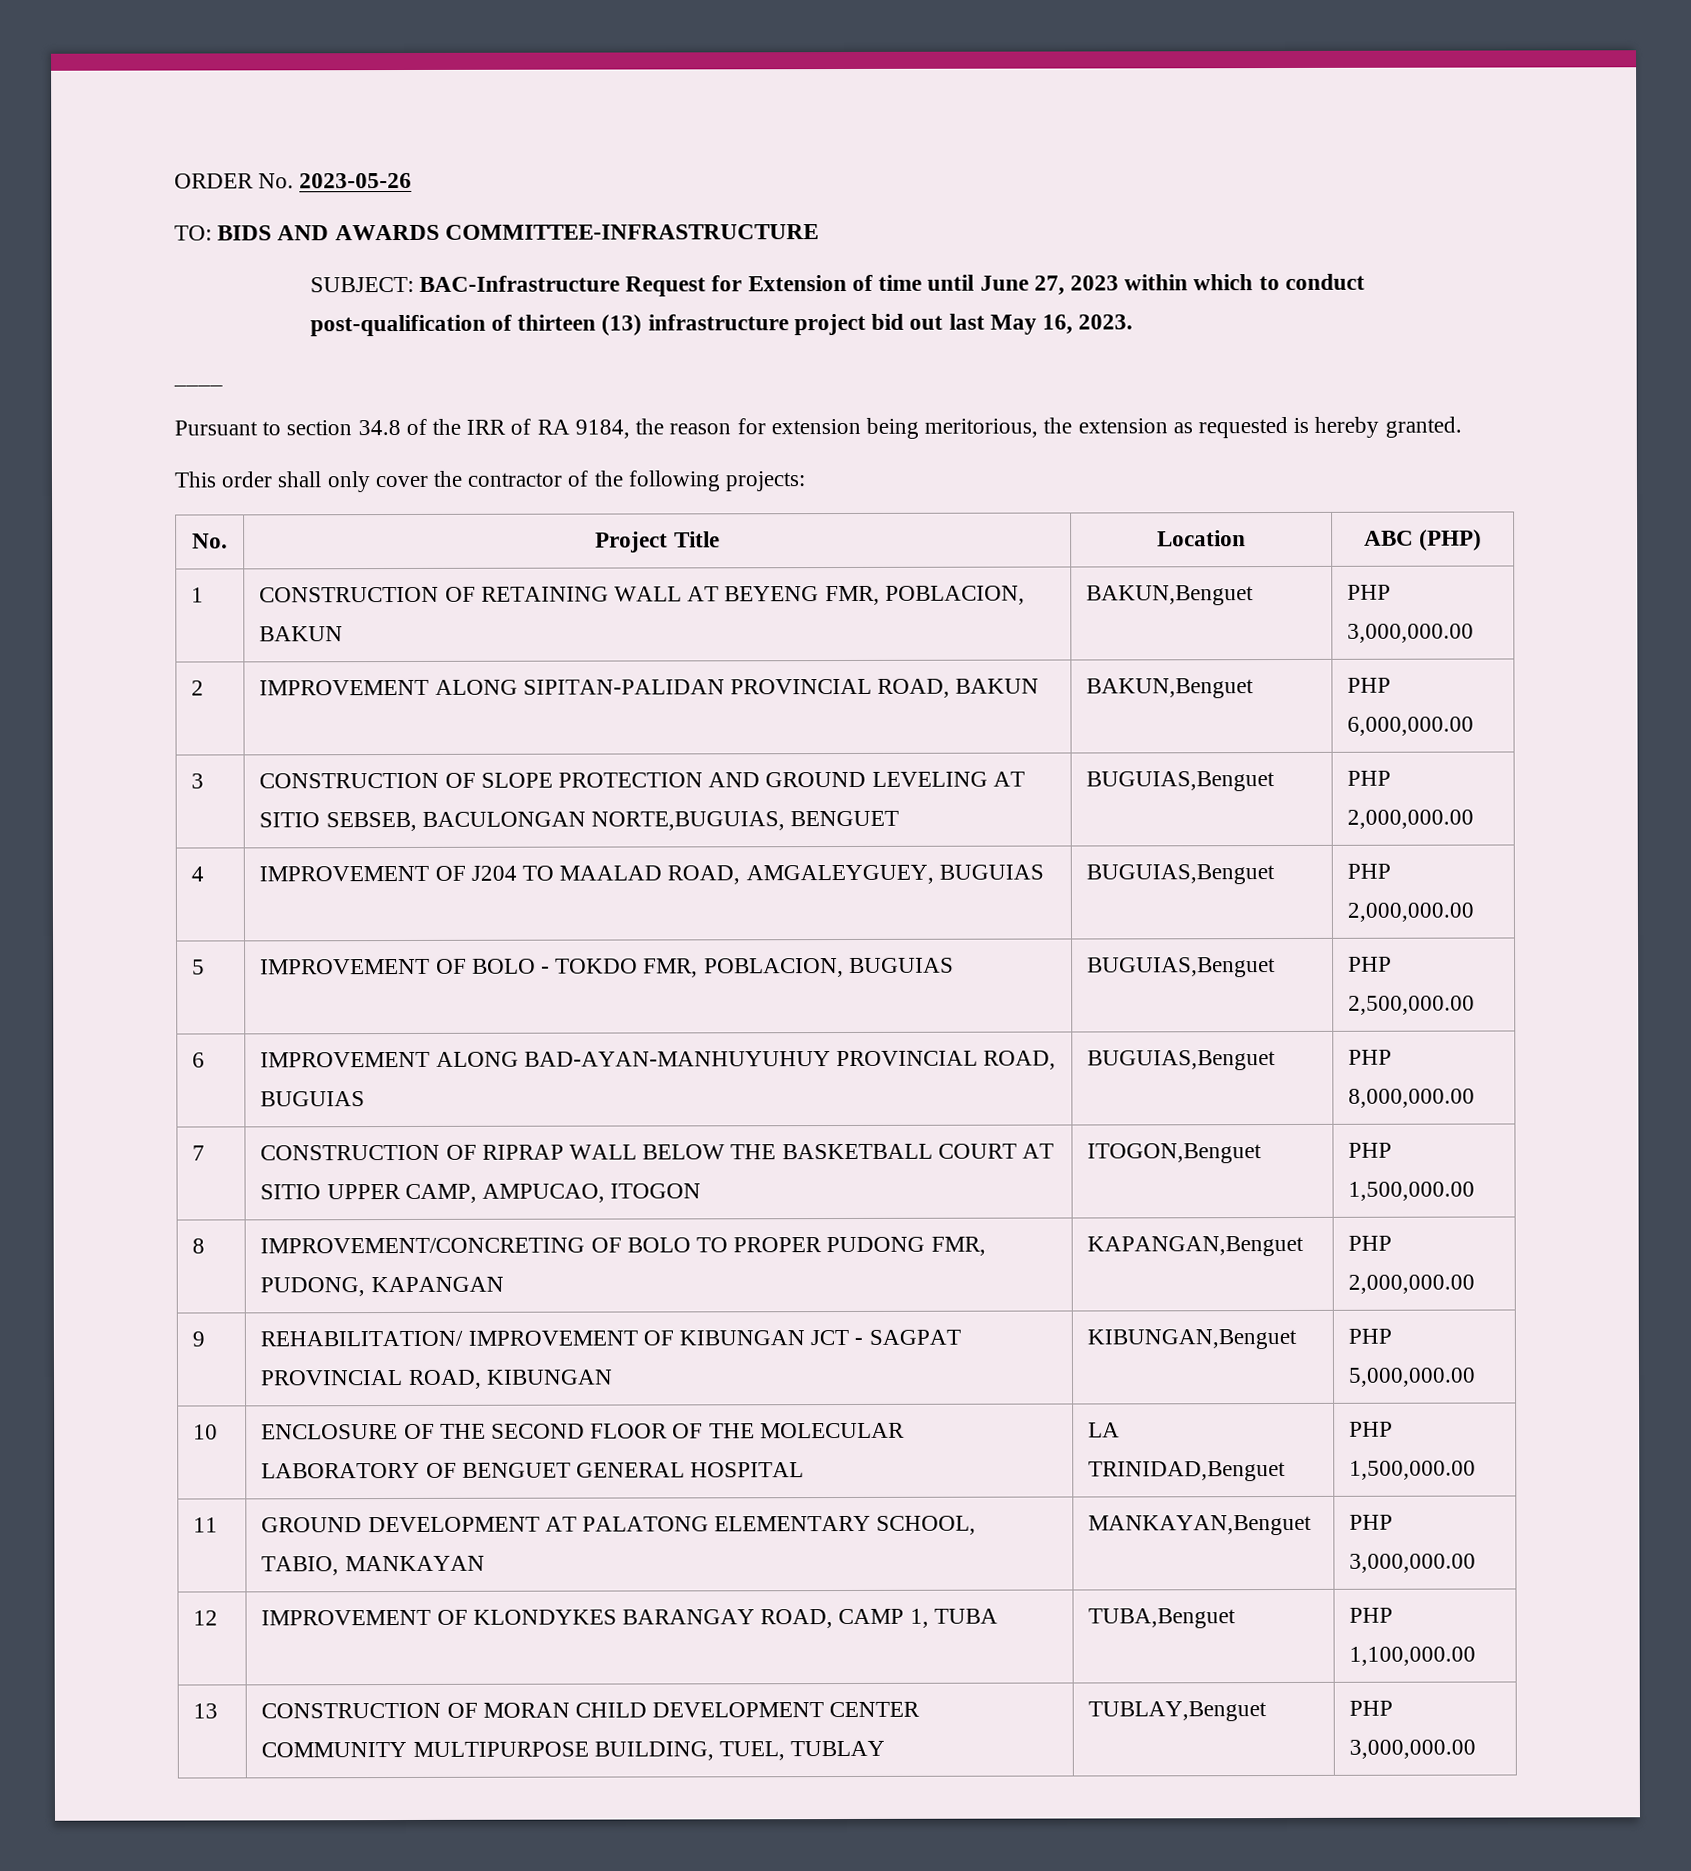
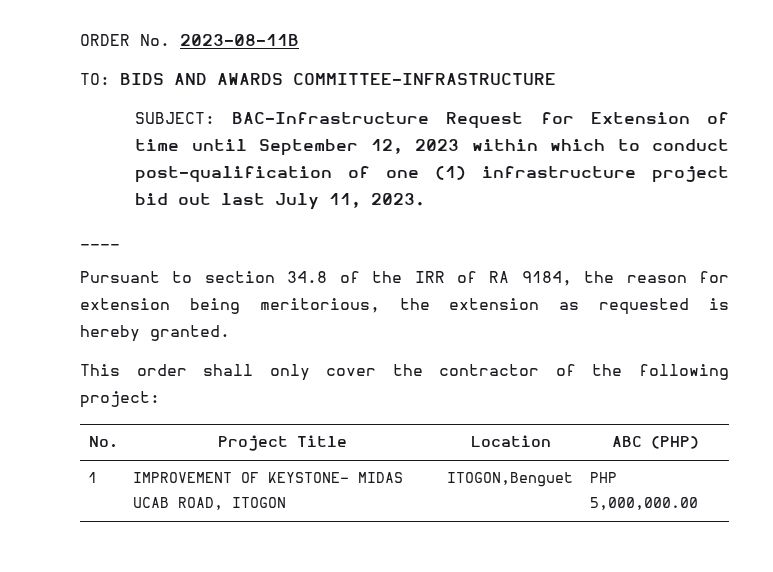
[299,172,413,189] 2023-05-26 -> [180,34,299,46] 2023-08-11B
[979,275,1065,296] June 27, -> [259,139,403,156] September 12,
[517,314,643,336] thirteen (13) -> [386,166,467,180] one (1)
[989,314,1073,335] May 16, -> [275,193,362,210] July 11,
[725,471,806,492] projects: -> [80,391,160,408] project:
[259,585,1025,606] [259,626,344,642] [1086,585,1255,606] [1347,584,1392,600] [1347,623,1475,643] [191,680,205,696] [259,678,1040,698] [1086,678,1255,699] [1347,677,1392,693] [1347,716,1475,736] [191,773,205,789] [259,771,1025,789] [259,810,900,832] [1086,771,1276,792] [1347,770,1392,786] [1347,809,1475,829] [191,866,205,882] [259,864,1044,885] [1086,864,1276,885] [1347,863,1392,879] [1347,902,1475,922] [192,959,206,975] [260,957,954,978] [1087,957,1277,978] [1348,956,1393,972] [1348,995,1476,1015] [192,1052,206,1068] [260,1050,1057,1070] [260,1091,366,1107] [1087,1050,1277,1071] [1348,1049,1393,1065] [1348,1088,1476,1108] [192,1145,206,1161] [260,1143,1055,1161] [260,1183,702,1204] [1087,1143,1263,1164] [1348,1142,1393,1158] [1348,1181,1476,1201] [192,1238,206,1254] [260,1236,986,1256] [260,1276,504,1297] [1087,1235,1305,1257] [1348,1235,1393,1251] [1348,1274,1476,1294] [192,1331,206,1347] [260,1329,961,1347] [260,1369,613,1389] [1087,1328,1298,1350] [1348,1328,1393,1344] [1348,1367,1477,1387] [193,1424,219,1440] [261,1422,905,1440] [261,1462,805,1479] [1088,1422,1121,1438] [1088,1461,1287,1482] [1349,1421,1394,1437] [1349,1460,1477,1480] [193,1517,219,1533] [261,1515,977,1535] [261,1555,485,1576] [1088,1514,1313,1536] [1349,1514,1394,1530] [1349,1553,1477,1573] [193,1610,219,1626] [261,1608,998,1629] [1088,1608,1237,1629] [1349,1607,1394,1623] [1349,1646,1477,1666] [193,1703,219,1719] [261,1701,921,1719] [261,1740,886,1761] [1088,1701,1268,1722] [1349,1700,1394,1716] [1349,1739,1477,1759] CONSTRUCTION OF RETAINING WALL AT BEYENG FMR, POBLACION, BAKUN | BAKUN,Benguet | PHP 3,000,000.00 // 2 | IMPROVEMENT ALONG SIPITAN-PALIDAN PROVINCIAL ROAD, BAKUN | BAKUN,Benguet | PHP 6,000,000.00 // 3 | CONSTRUCTION OF SLOPE PROTECTION AND GROUND LEVELING AT SITIO SEBSEB, BACULONGAN NORTE,BUGUIAS, BENGUET | BUGUIAS,Benguet | PHP 2,000,000.00 // 4 | IMPROVEMENT OF J204 TO MAALAD ROAD, AMGALEYGUEY, BUGUIAS | BUGUIAS,Benguet | PHP 2,000,000.00 // 5 | IMPROVEMENT OF BOLO - TOKDO FMR, POBLACION, BUGUIAS | BUGUIAS,Benguet | PHP 2,500,000.00 // 6 | IMPROVEMENT ALONG BAD-AYAN-MANHUYUHUY PROVINCIAL ROAD, BUGUIAS | BUGUIAS,Benguet | PHP 8,000,000.00 // 7 | CONSTRUCTION OF RIPRAP WALL BELOW THE BASKETBALL COURT AT SITIO UPPER CAMP, AMPUCAO, ITOGON | ITOGON,Benguet | PHP 1,500,000.00 // 8 | IMPROVEMENT/CONCRETING OF BOLO TO PROPER PUDONG FMR, PUDONG, KAPANGAN | KAPANGAN,Benguet | PHP 2,000,000.00 // 9 | REHABILITATION/ IMPROVEMENT OF KIBUNGAN JCT - SAGPAT PROVINCIAL ROAD, KIBUNGAN | KIBUNGAN,Benguet | PHP 5,000,000.00 // 10 | ENCLOSURE OF THE SECOND FLOOR OF THE MOLECULAR LABORATORY OF BENGUET GENERAL HOSPITAL | LA TRINIDAD,Benguet | PHP 1,500,000.00 // 11 | GROUND DEVELOPMENT AT PALATONG ELEMENTARY SCHOOL, TABIO, MANKAYAN | MANKAYAN,Benguet | PHP 3,000,000.00 // 12 | IMPROVEMENT OF KLONDYKES BARANGAY ROAD, CAMP 1, TUBA | TUBA,Benguet | PHP 1,100,000.00 // 13 | CONSTRUCTION OF MORAN CHILD DEVELOPMENT CENTER COMMUNITY MULTIPURPOSE BUILDING, TUEL, TUBLAY | TUBLAY,Benguet | PHP 3,000,000.00 -> [132,472,403,483] [132,497,286,510] [446,472,573,487] [589,472,617,483] [589,497,698,510] IMPROVEMENT OF KEYSTONE- MIDAS UCAB ROAD, ITOGON | ITOGON,Benguet | PHP 5,000,000.00

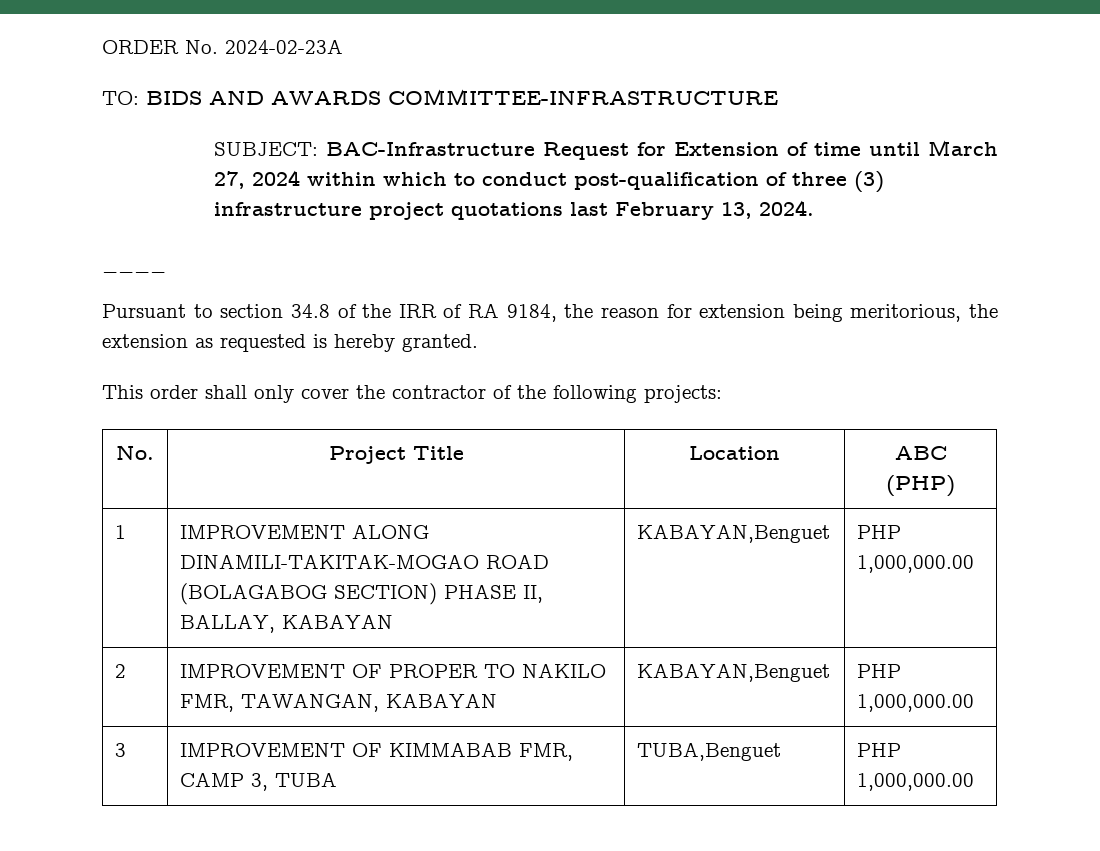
[180,34,299,46] 2023-08-11B -> [225,39,343,54] 2024-02-23A
[259,139,460,156] September 12, 2023 -> [927,140,998,156] [214,170,301,189] March 27, 2024
[386,166,729,183] [135,193,426,210] one (1) infrastructure project bid out last July 11, 2023. -> [792,171,885,193] [214,200,815,220] three (3) infrastructure project quotations last February 13, 2024.
[80,391,160,408] project: -> [644,385,722,403] projects:
[240,472,403,483] [132,497,286,510] [446,472,573,487] [589,472,617,483] [589,497,698,510] OF KEYSTONE- MIDAS UCAB ROAD, ITOGON | ITOGON,Benguet | PHP 5,000,000.00 -> [352,524,430,539] [180,554,550,569] [180,583,544,605] [180,614,394,633] [637,524,831,543] [857,525,902,539] [857,555,975,573] [115,664,127,678] [180,663,607,678] [180,693,498,712] [637,663,831,682] [857,664,902,678] [857,694,975,712] [115,743,127,757] [180,742,574,761] [180,772,338,791] [637,742,782,761] [857,743,902,757] [857,773,975,791] ALONG DINAMILI-TAKITAK-MOGAO ROAD (BOLAGABOG SECTION) PHASE II, BALLAY, KABAYAN | KABAYAN,Benguet | PHP 1,000,000.00 // 2 | IMPROVEMENT OF PROPER TO NAKILO FMR, TAWANGAN, KABAYAN | KABAYAN,Benguet | PHP 1,000,000.00 // 3 | IMPROVEMENT OF KIMMABAB FMR, CAMP 3, TUBA | TUBA,Benguet | PHP 1,000,000.00

